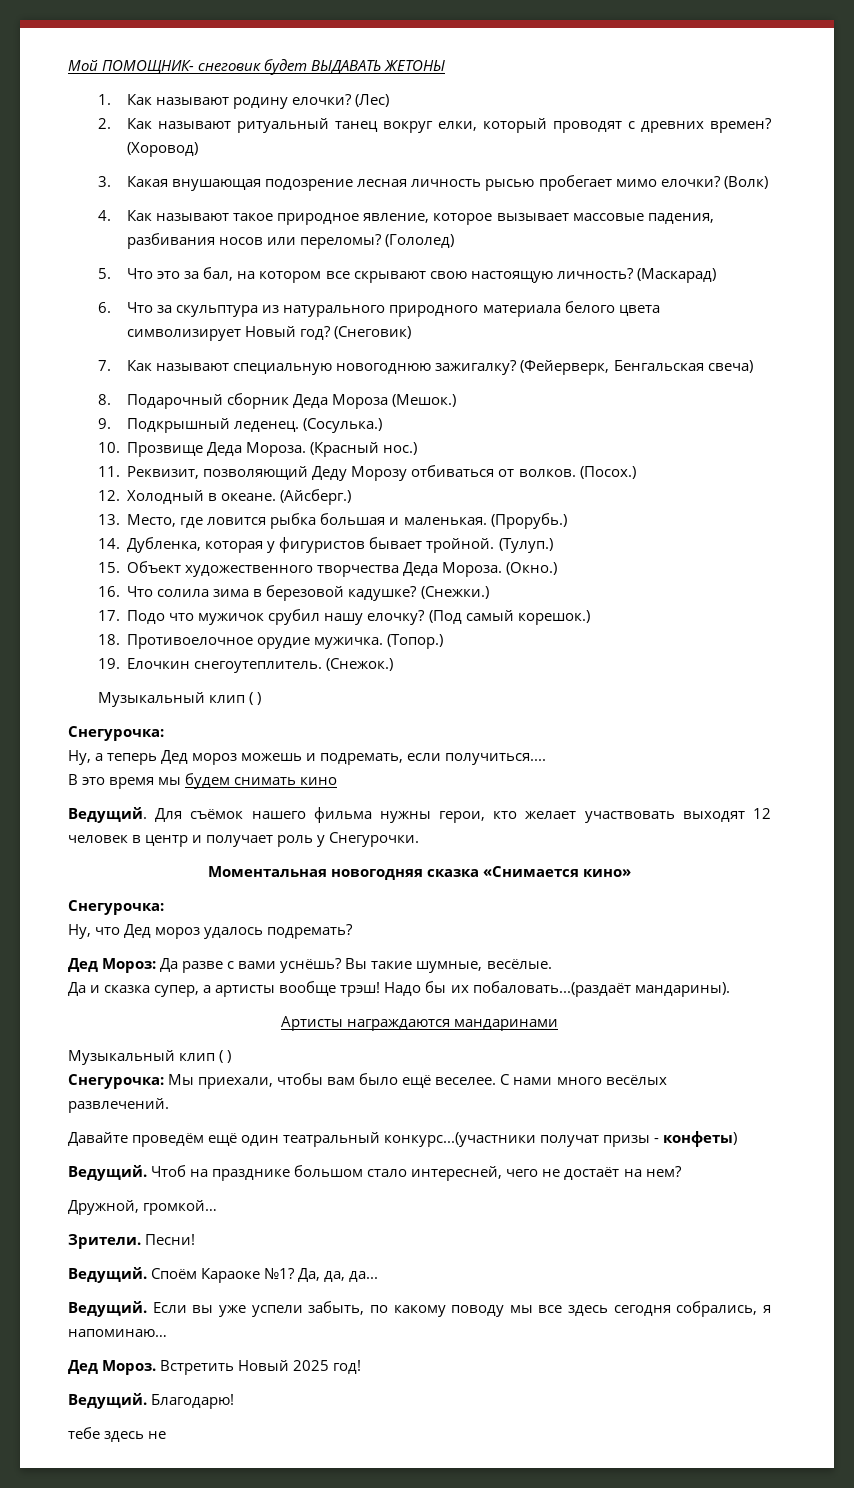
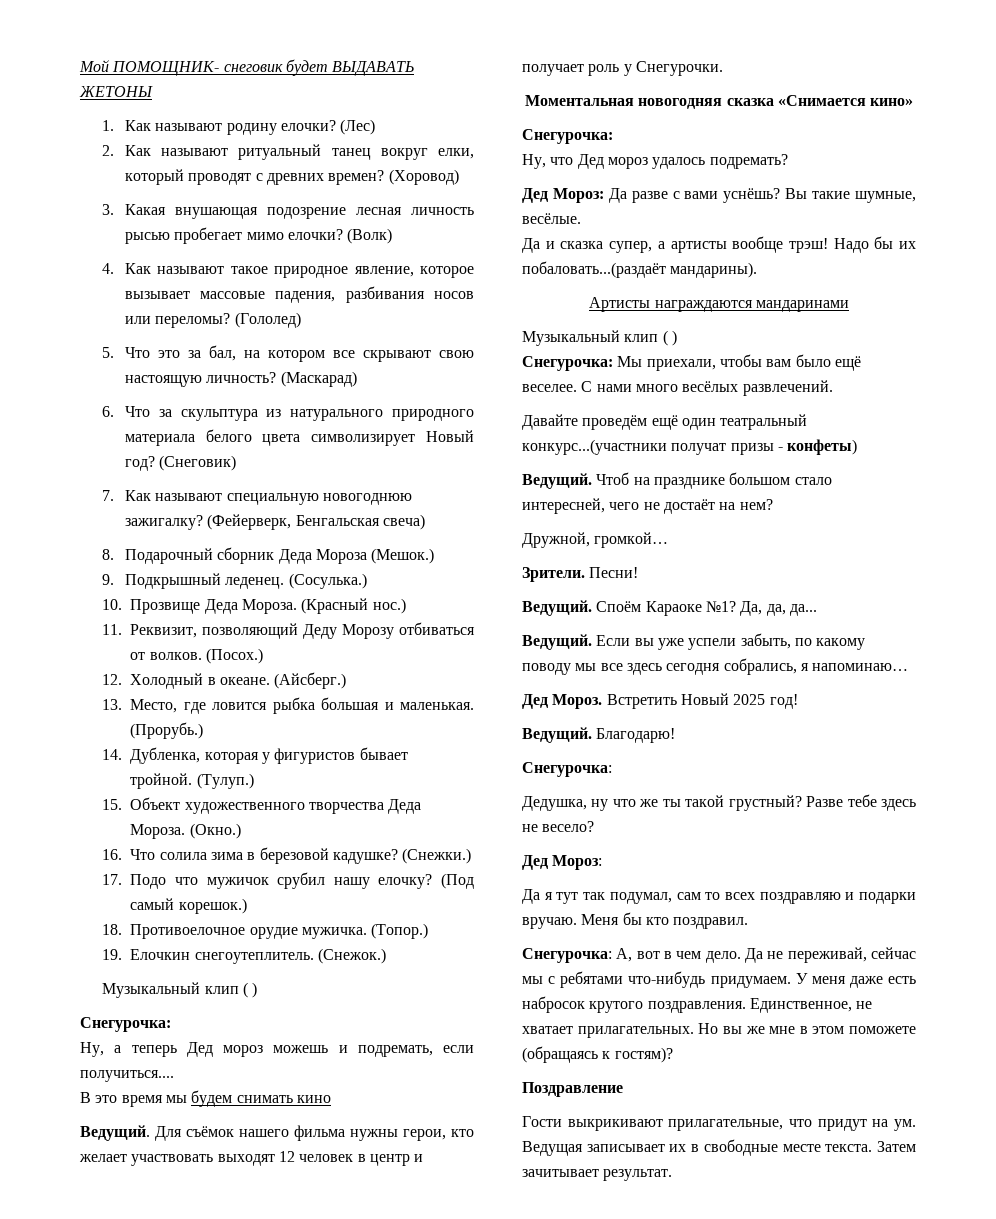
[68,1427,167,1442] тебе здесь не -> [522,762,612,777] [522,794,916,811] [522,821,595,832] [522,855,603,870] [522,889,916,904] [522,912,749,929] [522,947,916,963] [522,971,916,988] [522,996,873,1013] [522,1023,916,1038] [522,1046,673,1063] [522,1082,623,1097] [522,1116,917,1131] [522,1139,916,1156] [522,1169,673,1181] Снегурочка: // Дедушка, ну что же ты такой грустный? Разве тебе здесь не весело? // Дед Мороз: // Да я тут так подумал, сам то всех поздравляю и подарки вручаю. Меня бы кто поздравил. // Снегурочка: А, вот в чем дело. Да не переживай, сейчас мы с ребятами что-нибудь придумаем. У меня даже есть набросок крутого поздравления. Единственное, не хватает прилагательных. Но вы же мне в этом поможете (обращаясь к гостям)? // Поздравление // Гости выкрикивают прилагательные, что придут на ум. Ведущая записывает их в свободные месте текста. Затем зачитывает результат.

